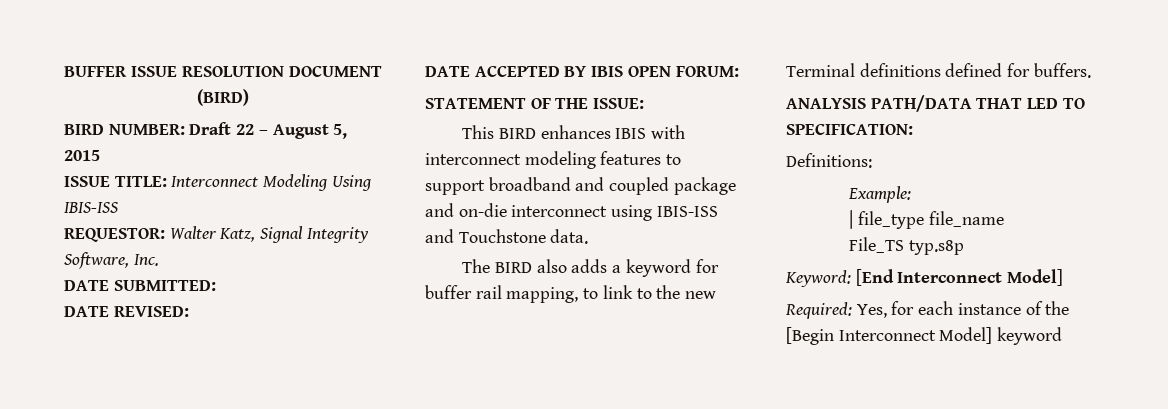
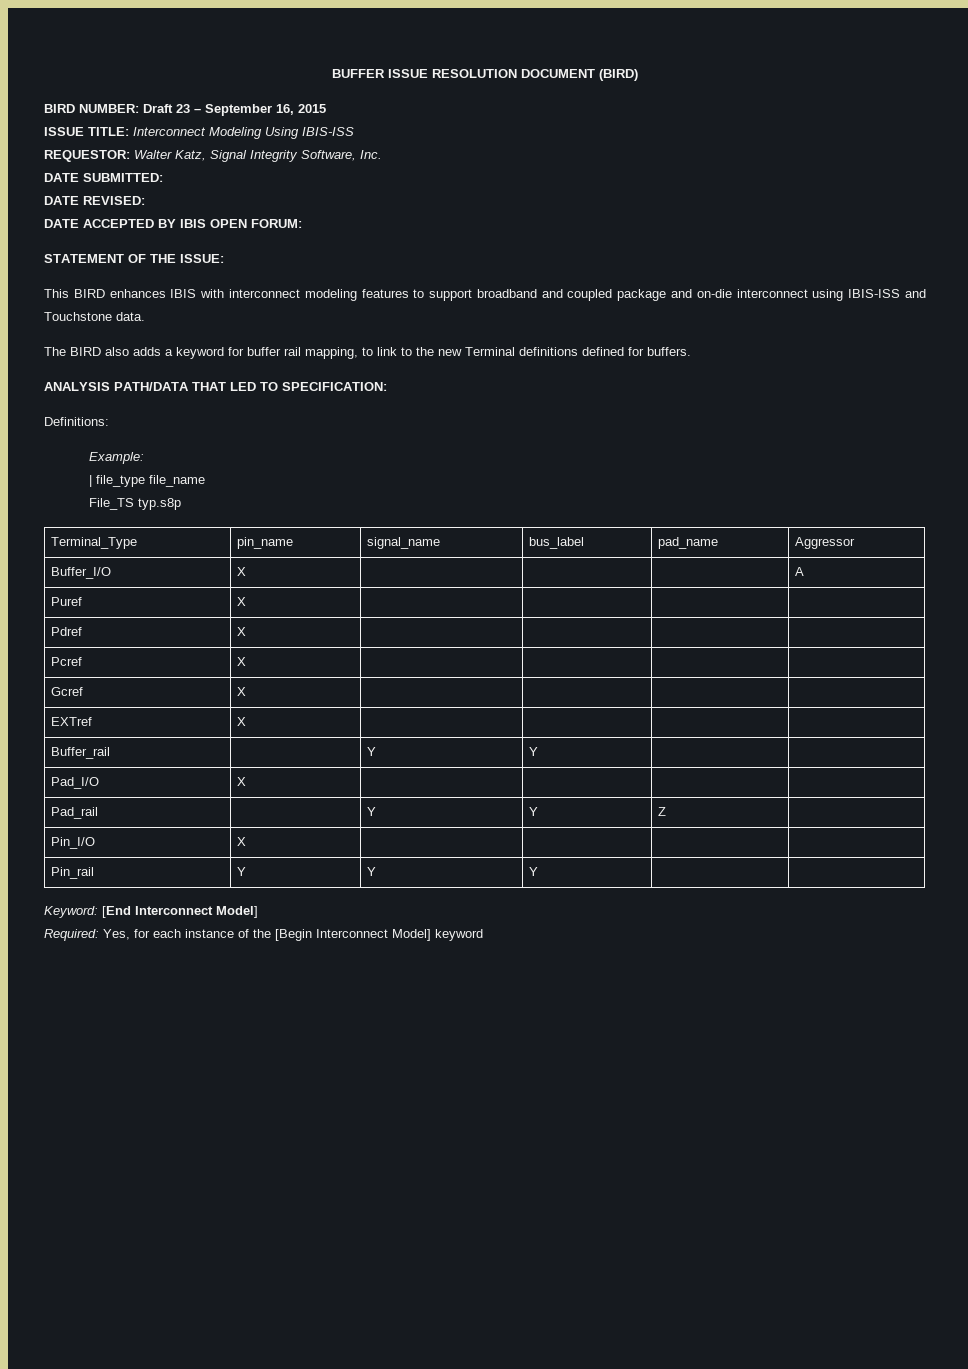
[236,124,348,139] 22 – August 5, -> [176,104,294,116] 23 – September 16,
(965, 247) none -> [50,537,137,549] [236,537,293,549] [366,537,440,549] [528,537,584,549] [657,537,718,549] [794,537,855,549] [50,567,111,579] [236,567,246,576] [794,567,804,576] [50,597,82,606] [236,597,246,606] [50,627,82,636] [236,627,246,636] [50,657,82,666] [236,657,246,666] [50,687,83,696] [236,687,246,696] [50,717,92,726] [236,717,246,726] [50,747,110,759] [366,747,376,756] [528,747,538,756] [50,777,99,789] [236,777,246,786] [50,807,98,819] [366,807,376,816] [528,807,538,816] [657,807,666,816] [50,837,95,849] [236,837,246,846] [50,867,94,879] [236,867,246,876] [366,867,376,876] [528,867,538,876] // Terminal_Type | pin_name | signal_name | bus_label | pad_name | Aggressor // Buffer_I/O | X | | | | A // Puref | X | | | | // Pdref | X | | | | // Pcref | X | | | | // Gcref | X | | | | // EXTref | X | | | | // Buffer_rail | | Y | Y | | // Pad_I/O | X | | | | // Pad_rail | | Y | Y | Z | // Pin_I/O | X | | | | // Pin_rail | Y | Y | Y | |

